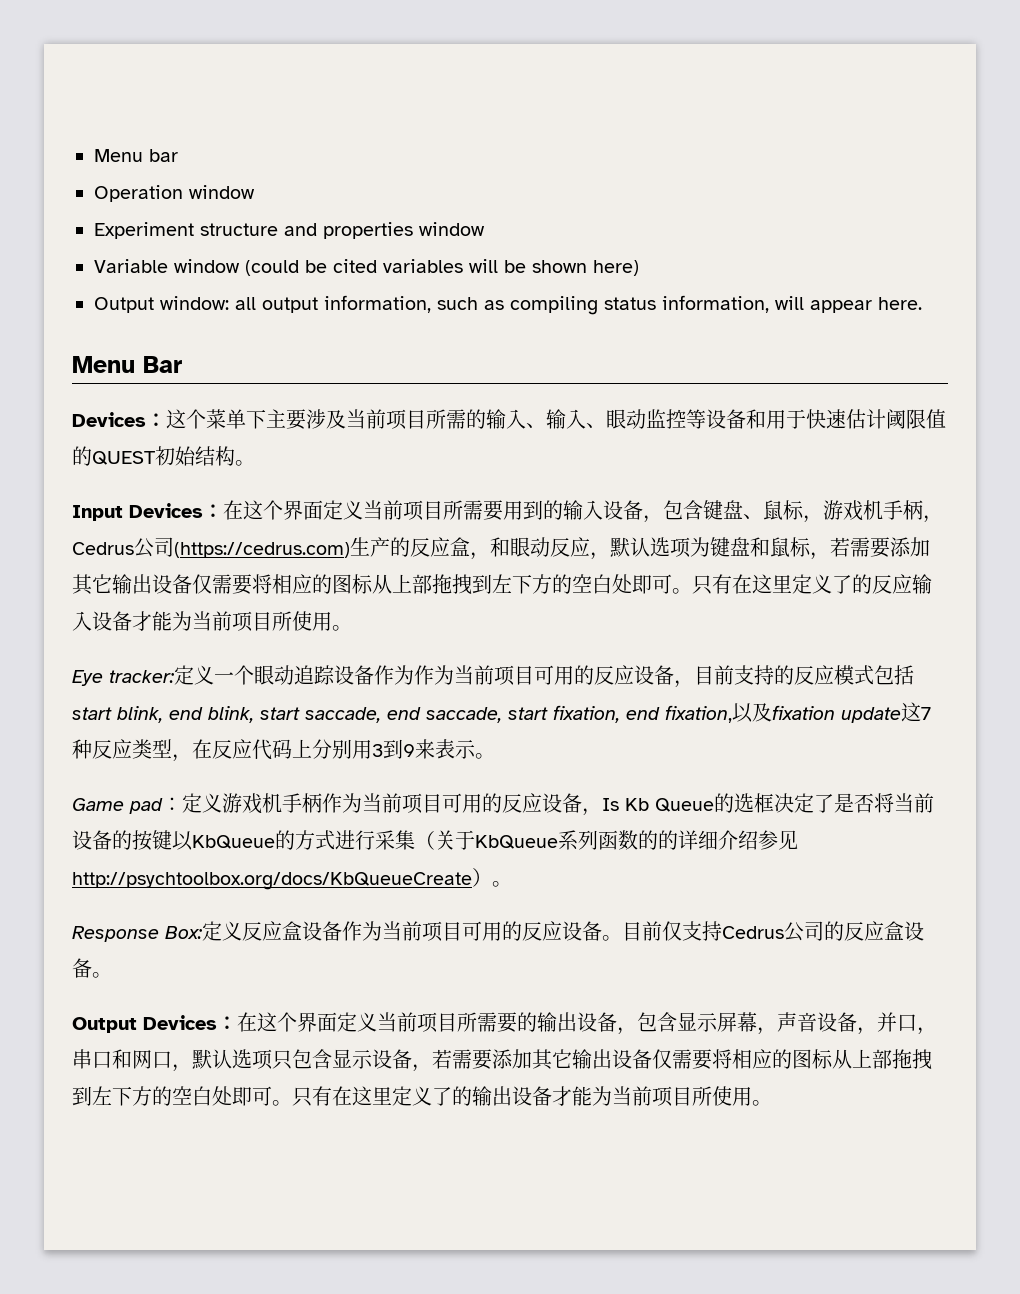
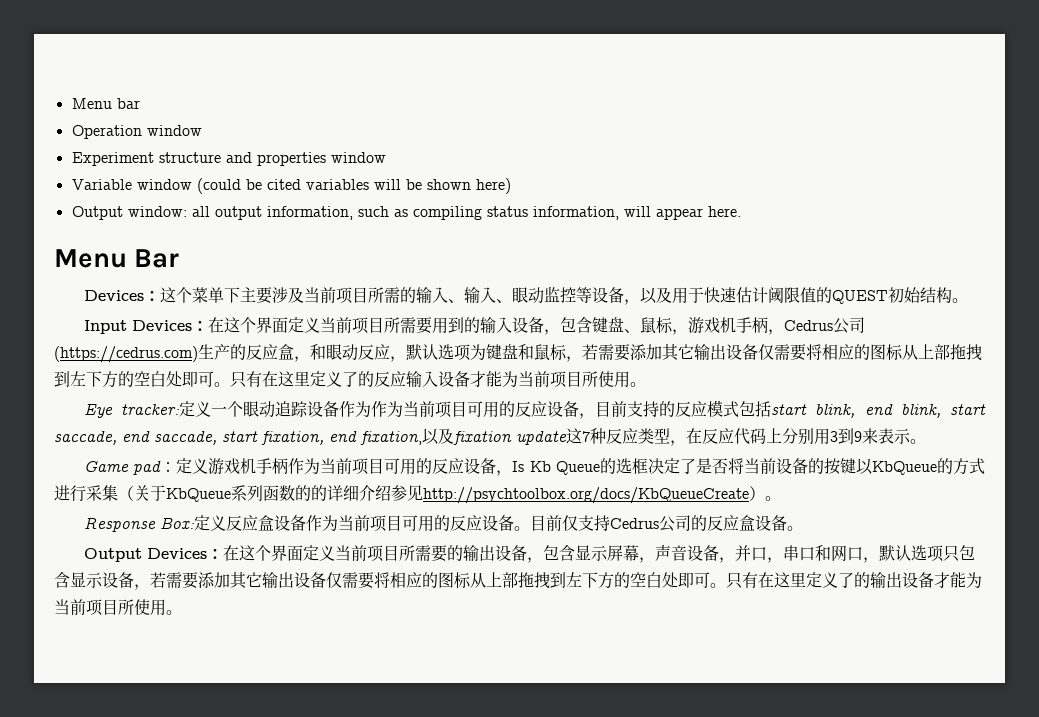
[746,409,766,429] 和 -> [623,287,672,305] ，以及

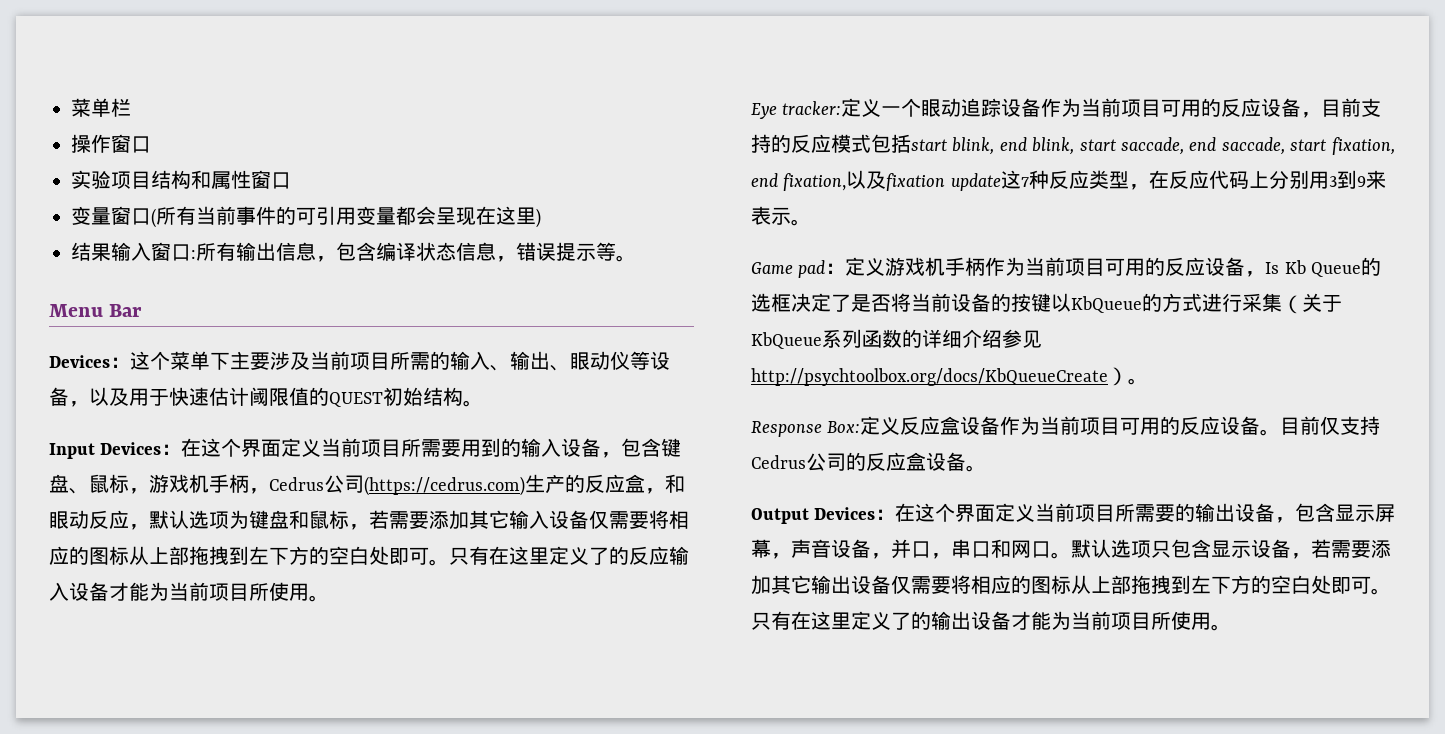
[71,98,140,109] [71,125,202,139] [71,152,386,166] [71,178,511,194] [71,206,741,220] Menu bar // Operation window // Experiment structure and properties window // Variable window (could be cited variables will be shown here) // Output window: all output information, such as compiling status information, will appear here. -> [71,98,131,117] [71,134,151,153] [71,170,291,189] [71,206,541,228] [71,242,636,262] 菜单栏 // 操作窗口 // 实验项目结构和属性窗口 // 变量窗口(所有当前事件的可引用变量都会呈现在这里) // 结果输入窗口:所有输出信息，包含编译状态信息，错误提示等。
[479,286,576,304] 入、眼动监控 -> [530,351,630,371] 出、眼动仪
[710,344,726,360] 出 -> [529,510,549,529] 入
[371,401,404,417] 作为 -> (1082, 107) none
[311,485,327,501] 的 -> (922, 338) none
[862,557,879,563] ， -> [1051,552,1071,559] 。

